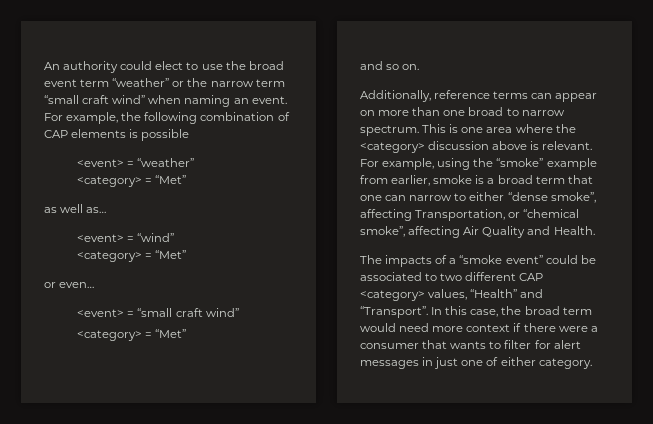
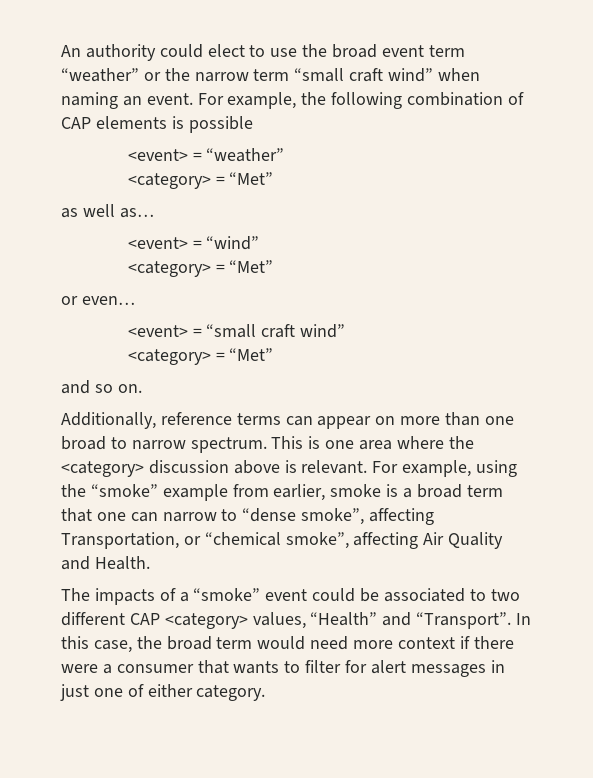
[469,192,505,201] either -> (238, 515) none
[459,255,543,264] “smoke event” -> [193,588,308,601] “smoke” event

